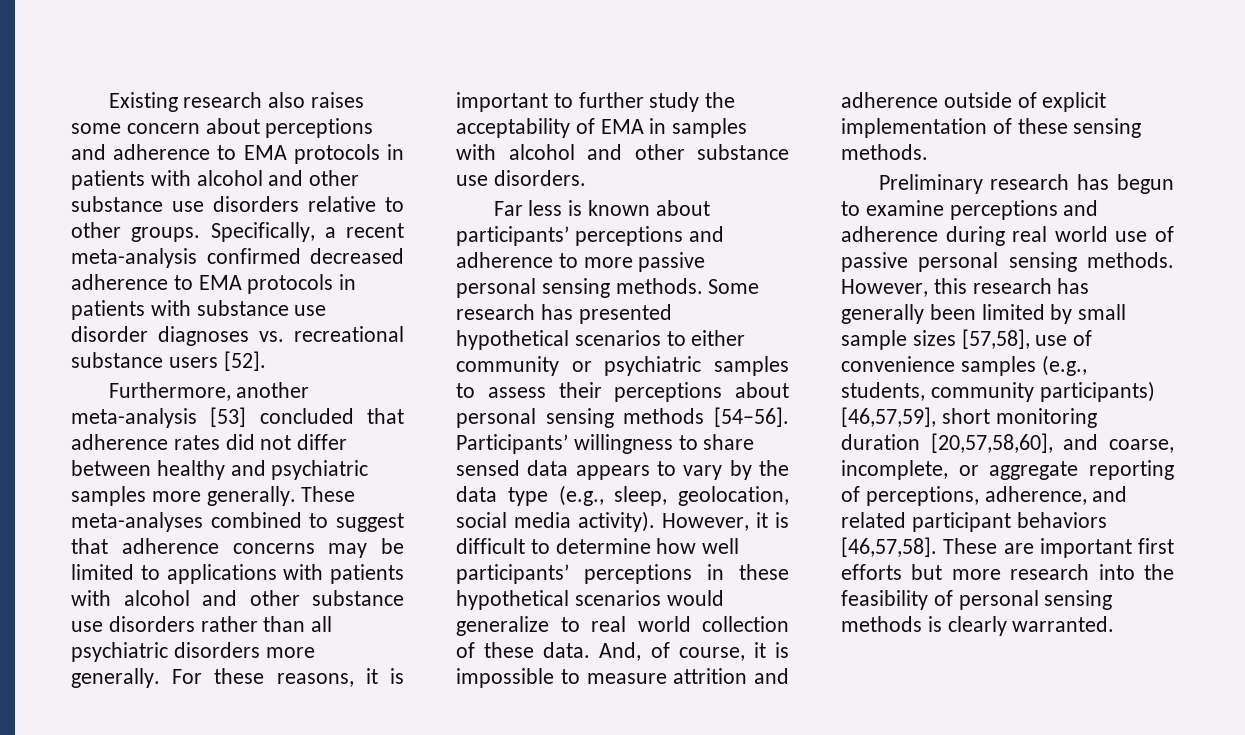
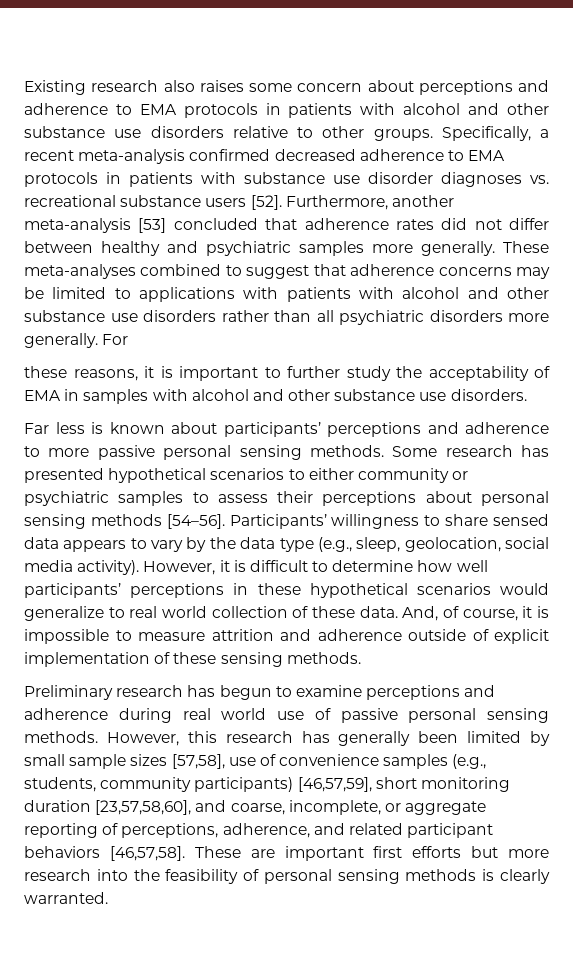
(266, 361) // -> (282, 202) none
(203, 676) none -> (129, 339) //
[930,433,1053,453] [20,57,58,60], -> [95,800,192,815] [23,57,58,60],

